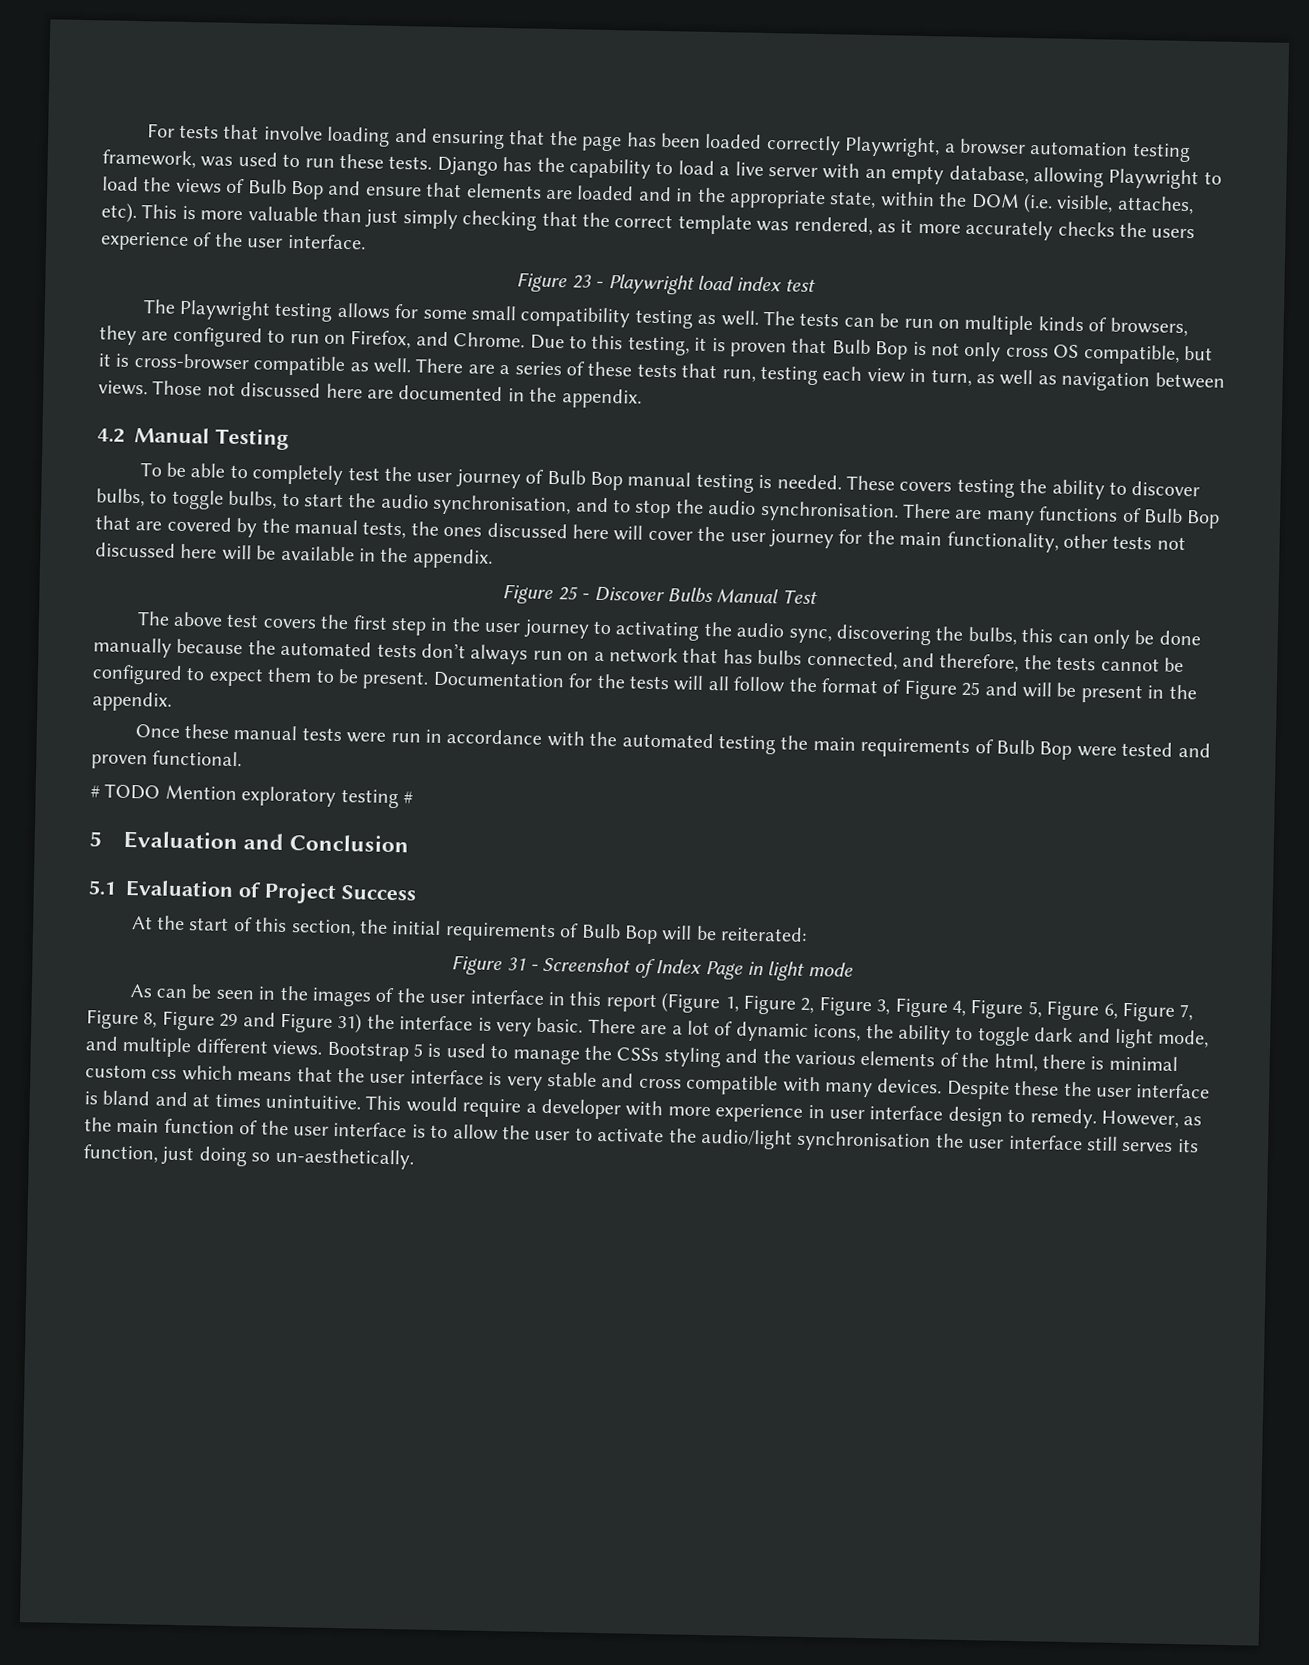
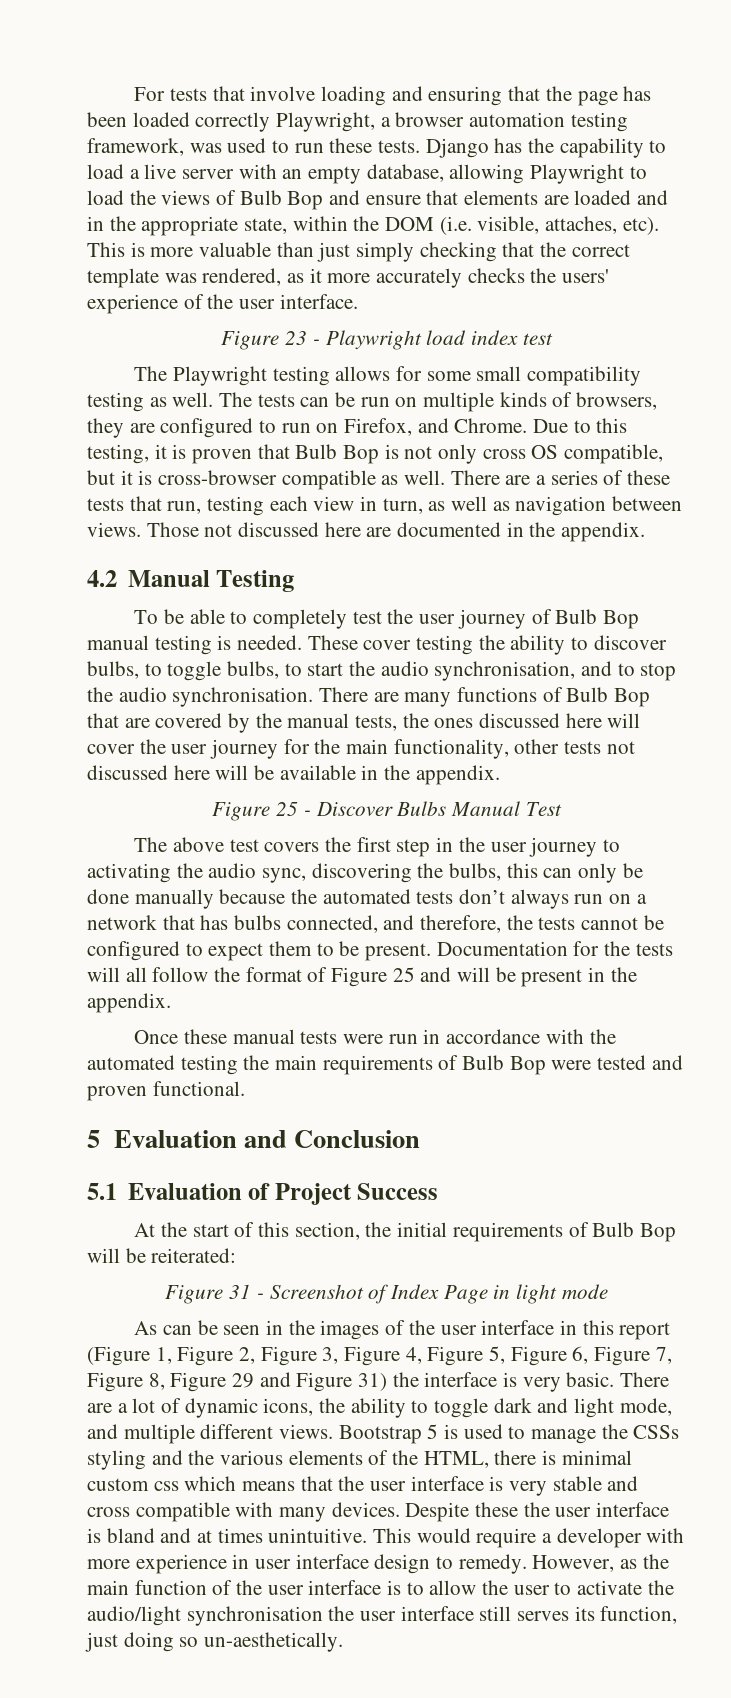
[1151,228,1196,239] users -> [562,269,610,283] users'
[899,481,953,492] covers -> [363,640,412,650] cover
[90,783,413,809] // # TODO Mention exploratory testing # -> (245, 1088) none
[993,1053,1038,1072] html, -> [423,1451,489,1468] HTML,

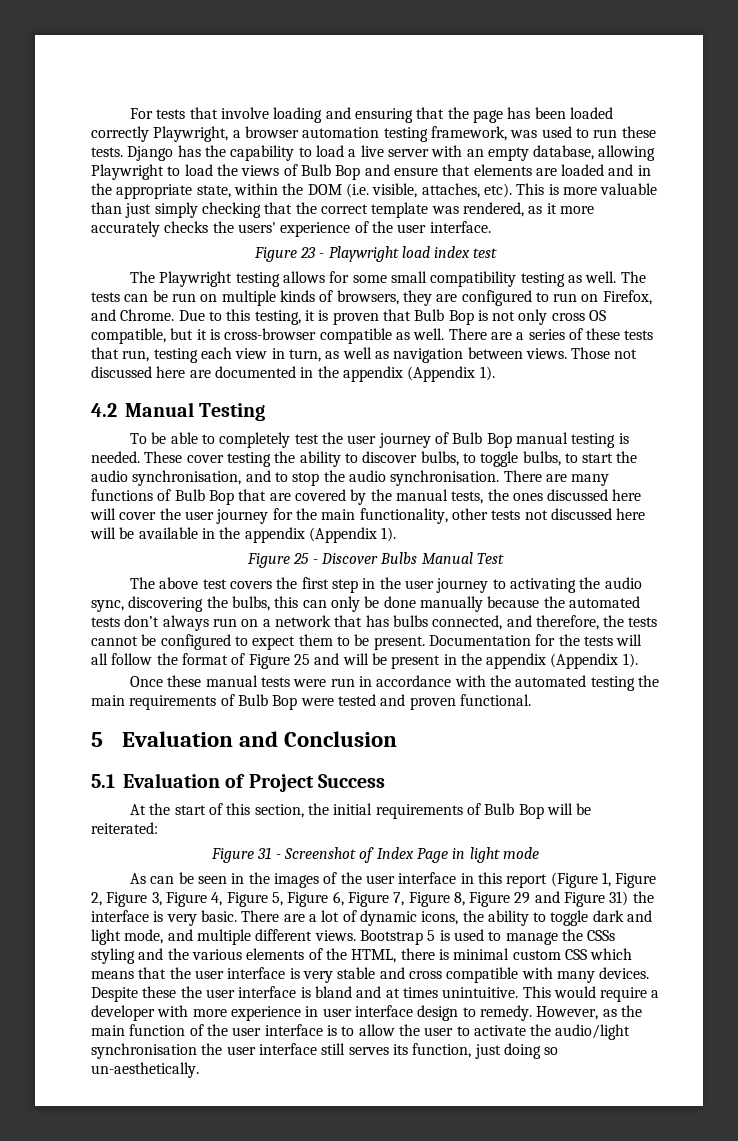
[561,522,646,542] appendix. -> [342,366,495,382] appendix (Appendix 1).
[415,765,500,785] appendix. -> [244,527,397,543] appendix (Appendix 1).
[87,993,171,1013] appendix. -> [486,653,638,669] appendix (Appendix 1).
[153,1481,179,1491] css -> [564,949,587,960] CSS

